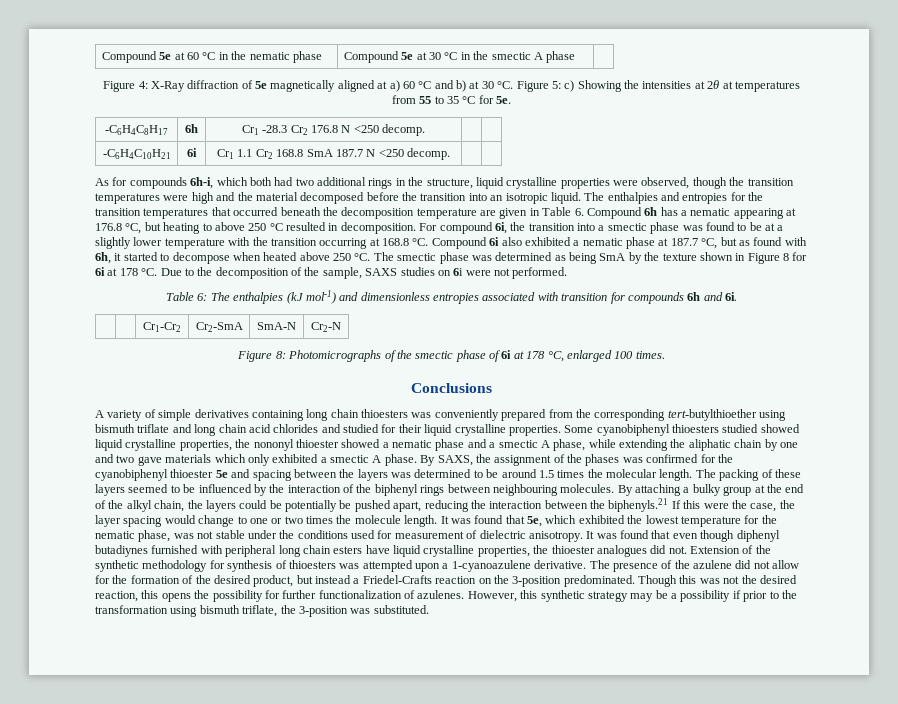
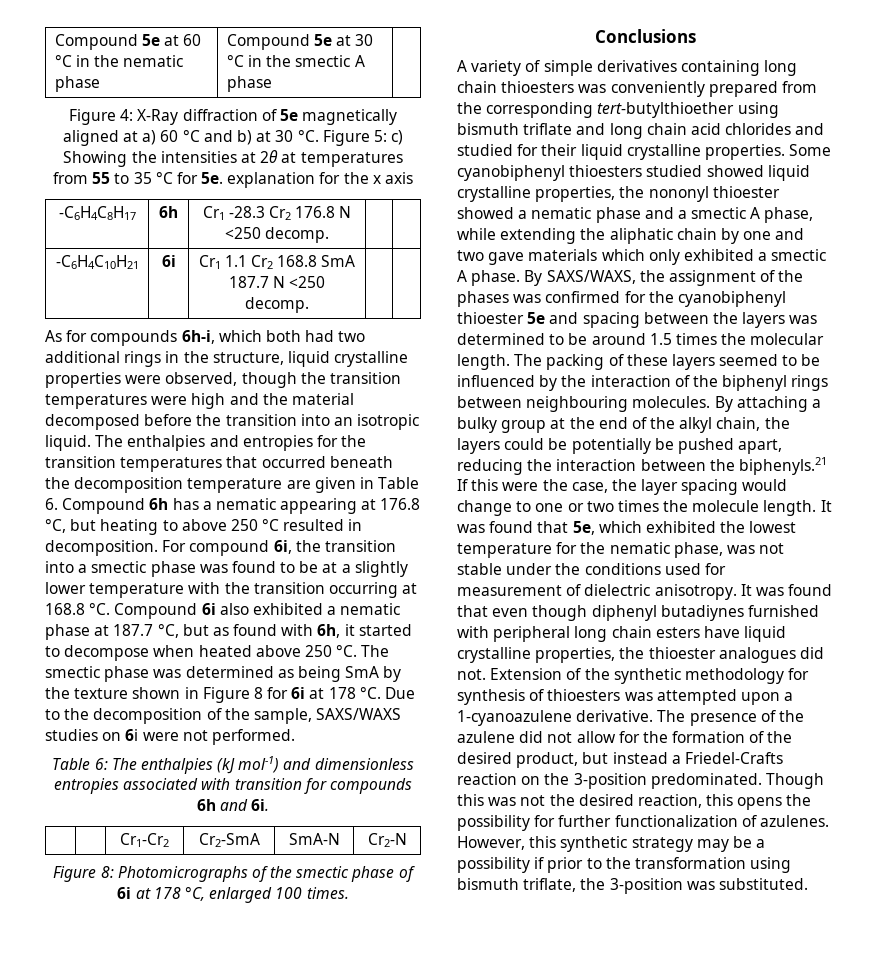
(512, 100) none -> [227,172,414,188] explanation for the x axis
[365,268,398,276] SAXS -> [316,708,402,720] SAXS/WAXS
[437,455,473,466] SAXS, -> [546,270,636,284] SAXS/WAXS,

